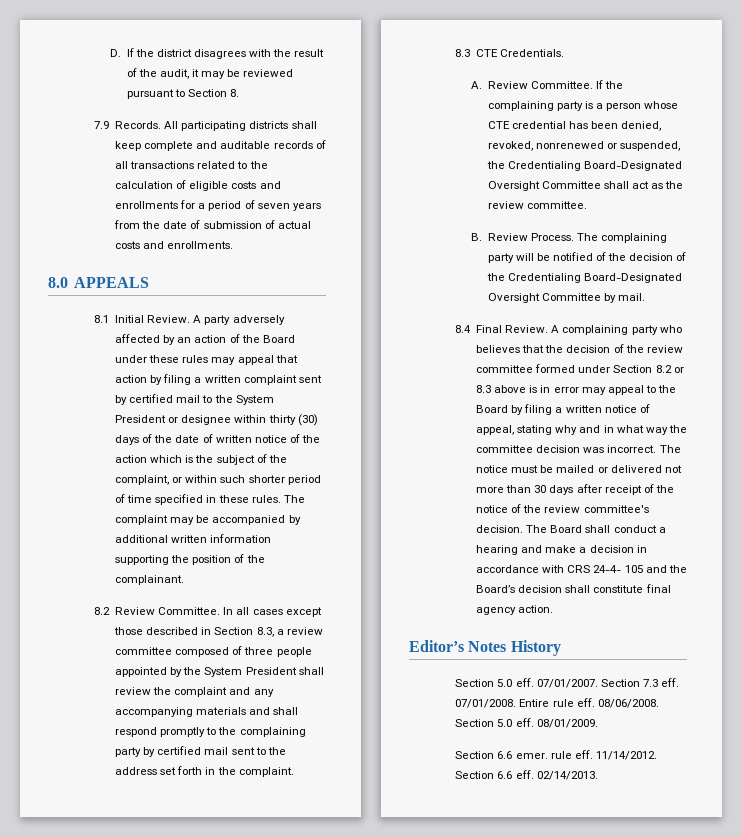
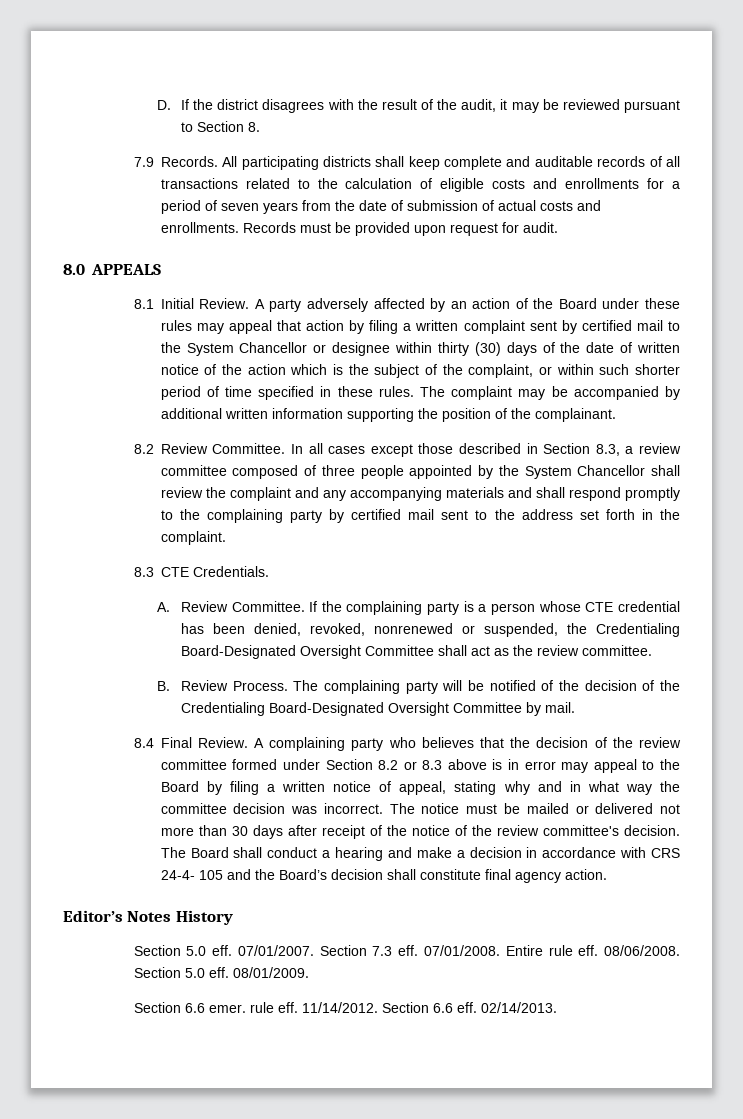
(234, 245) none -> [242,222,558,236] Records must be provided upon request for audit.
[115,415,167,423] President -> [239,342,308,353] Chancellor
[245,667,297,675] President -> [577,465,646,476] Chancellor

